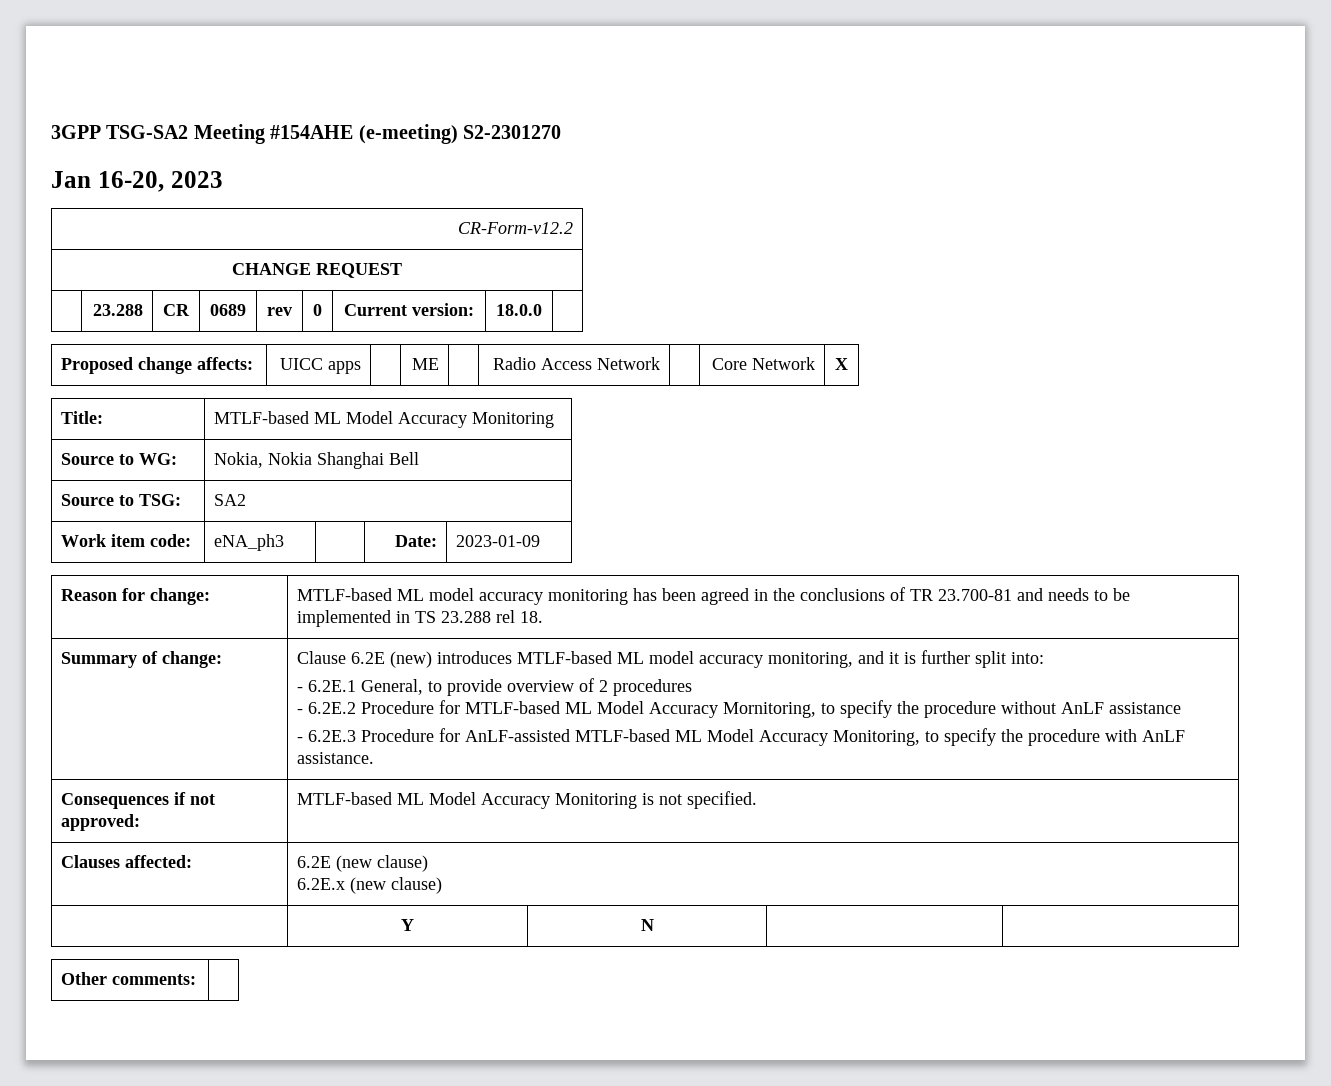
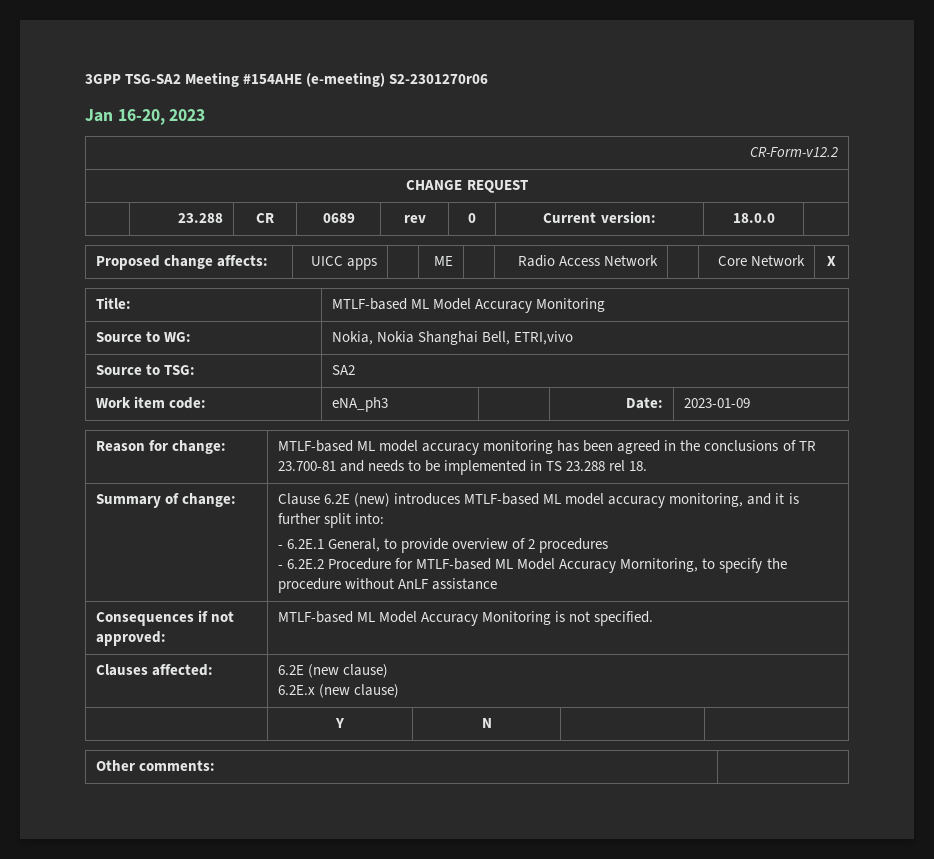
[463,125,561,139] S2-2301270 -> [389,74,489,84] S2-2301270r06
[389,452,420,465] Bell -> [482,331,574,345] Bell, ETRI,vivo
[297,728,1186,746] [297,752,375,764] // - 6.2E.3 Procedure for AnLF-assisted MTLF-based ML Model Accuracy Monitoring, to specify the procedure with AnLF assistance. -> (498, 584) none

